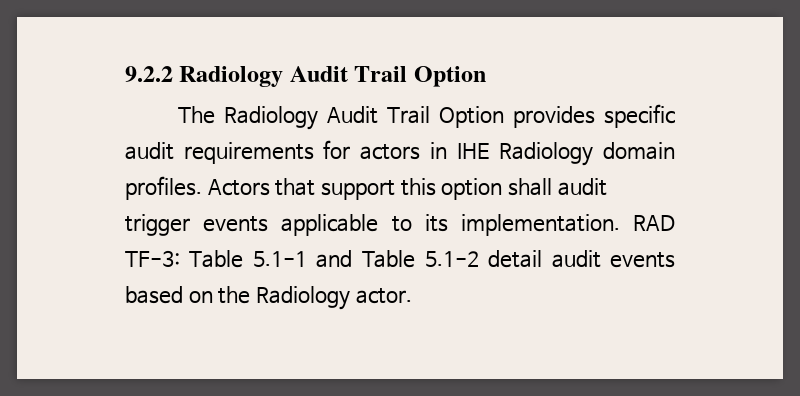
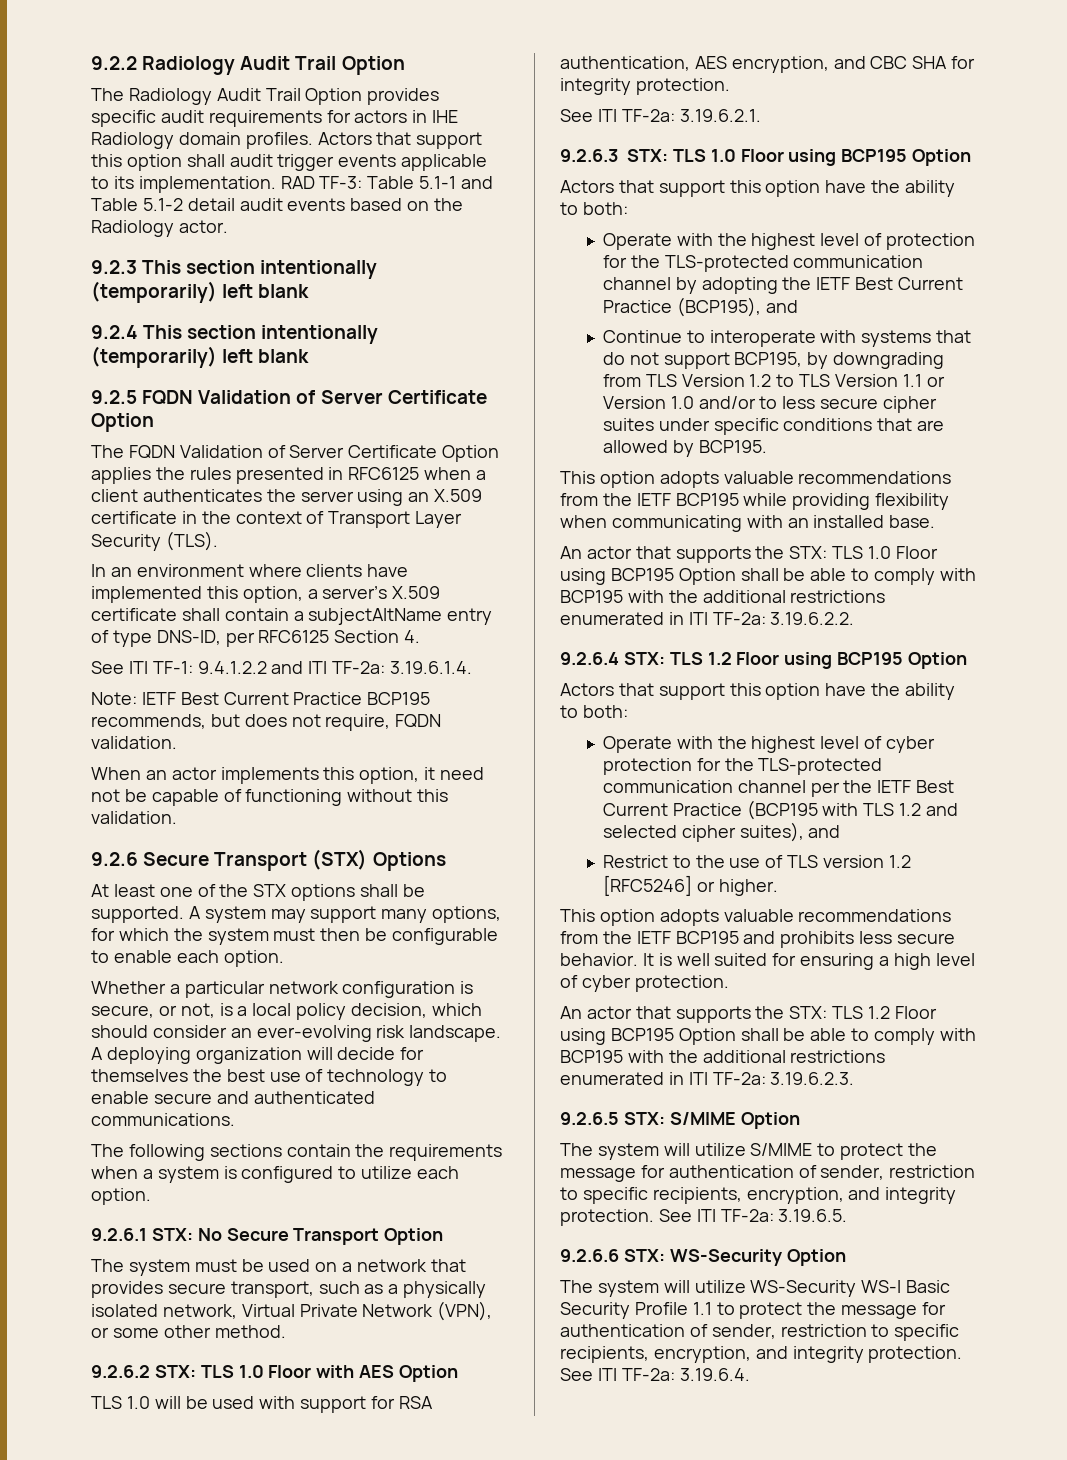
(412, 296) none -> [91,260,378,279] [91,281,310,303] [91,325,379,344] [91,346,310,368] [91,390,487,405] [91,413,154,432] [91,445,500,462] [91,467,487,484] [91,489,483,506] [91,511,463,528] [91,531,218,551] [91,564,409,577] [91,586,441,603] [91,608,493,625] [91,630,421,647] [91,661,473,674] [91,692,431,705] [91,714,442,731] [91,736,177,749] [91,767,485,784] [91,789,449,806] [91,811,177,824] [91,849,446,871] [91,884,425,901] [91,906,502,923] [91,928,499,945] [91,950,284,967] [91,981,474,998] [91,1003,482,1020] [91,1025,502,1042] [91,1047,425,1064] [91,1069,448,1086] [91,1091,375,1104] [91,1113,235,1126] [91,1144,503,1161] [91,1166,460,1183] [91,1188,151,1205] [91,1228,444,1245] [91,1259,466,1276] [91,1281,487,1298] [91,1301,493,1321] [91,1325,286,1338] [91,1365,459,1382] [91,1396,433,1413] [560,56,976,73] [560,78,730,95] [560,109,761,122] [560,149,972,166] [560,180,956,197] [560,202,628,215] [602,233,975,250] [602,255,924,272] [602,277,963,294] [602,297,798,317] [602,330,972,347] [602,352,945,369] [602,374,945,387] [602,396,937,413] [602,418,945,435] [602,440,767,457] [560,471,952,488] [560,493,950,510] [560,515,936,532] [560,546,938,563] [560,568,976,585] [560,590,886,603] [560,612,855,625] [560,652,968,669] [560,683,956,700] [560,705,628,718] [602,736,935,753] [602,758,883,775] [602,780,955,797] [602,800,958,820] [602,822,841,842] [602,855,911,868] [602,875,778,896] [560,909,952,926] [560,931,956,948] [560,953,975,970] [560,975,729,992] [560,1006,937,1023] [560,1028,976,1045] [560,1050,886,1063] [560,1072,855,1085] [560,1112,800,1129] [560,1143,938,1160] [560,1165,976,1182] [560,1187,957,1204] [560,1209,848,1226] [560,1249,846,1266] [560,1280,951,1297] [560,1302,947,1319] [560,1324,960,1341] [560,1346,963,1363] [560,1368,750,1381] // 9.2.3 This section intentionally (temporarily) left blank // 9.2.4 This section intentionally (temporarily) left blank // 9.2.5 FQDN Validation of Server Certificate Option // The FQDN Validation of Server Certificate Option applies the rules presented in RFC6125 when a client authenticates the server using an X.509 certificate in the context of Transport Layer Security (TLS). // In an environment where clients have implemented this option, a server’s X.509 certificate shall contain a subjectAltName entry of type DNS-ID, per RFC6125 Section 4. // See ITI TF-1: 9.4.1.2.2 and ITI TF-2a: 3.19.6.1.4. // Note: IETF Best Current Practice BCP195 recommends, but does not require, FQDN validation. // When an actor implements this option, it need not be capable of functioning without this validation. // 9.2.6 Secure Transport (STX) Options // At least one of the STX options shall be supported. A system may support many options, for which the system must then be configurable to enable each option. // Whether a particular network configuration is secure, or not, is a local policy decision, which should consider an ever-evolving risk landscape. A deploying organization will decide for themselves the best use of technology to enable secure and authenticated communications. // The following sections contain the requirements when a system is configured to utilize each option. // 9.2.6.1 STX: No Secure Transport Option // The system must be used on a network that provides secure transport, such as a physically isolated network, Virtual Private Network (VPN), or some other method. // 9.2.6.2 STX: TLS 1.0 Floor with AES Option // TLS 1.0 will be used with support for RSA authentication, AES encryption, and CBC SHA for integrity protection. // See ITI TF-2a: 3.19.6.2.1. // 9.2.6.3 STX: TLS 1.0 Floor using BCP195 Option // Actors that support this option have the ability to both: // Operate with the highest level of protection for the TLS-protected communication channel by adopting the IETF Best Current Practice (BCP195), and // Continue to interoperate with systems that do not support BCP195, by downgrading from TLS Version 1.2 to TLS Version 1.1 or Version 1.0 and/or to less secure cipher suites under specific conditions that are allowed by BCP195. // This option adopts valuable recommendations from the IETF BCP195 while providing flexibility when communicating with an installed base. // An actor that supports the STX: TLS 1.0 Floor using BCP195 Option shall be able to comply with BCP195 with the additional restrictions enumerated in ITI TF-2a: 3.19.6.2.2. // 9.2.6.4 STX: TLS 1.2 Floor using BCP195 Option // Actors that support this option have the ability to both: // Operate with the highest level of cyber protection for the TLS-protected communication channel per the IETF Best Current Practice (BCP195 with TLS 1.2 and selected cipher suites), and // Restrict to the use of TLS version 1.2 [RFC5246] or higher. // This option adopts valuable recommendations from the IETF BCP195 and prohibits less secure behavior. It is well suited for ensuring a high level of cyber protection. // An actor that supports the STX: TLS 1.2 Floor using BCP195 Option shall be able to comply with BCP195 with the additional restrictions enumerated in ITI TF-2a: 3.19.6.2.3. // 9.2.6.5 STX: S/MIME Option // The system will utilize S/MIME to protect the message for authentication of sender, restriction to specific recipients, encryption, and integrity protection. See ITI TF-2a: 3.19.6.5. // 9.2.6.6 STX: WS-Security Option // The system will utilize WS-Security WS-I Basic Security Profile 1.1 to protect the message for authentication of sender, restriction to specific recipients, encryption, and integrity protection. See ITI TF-2a: 3.19.6.4.

